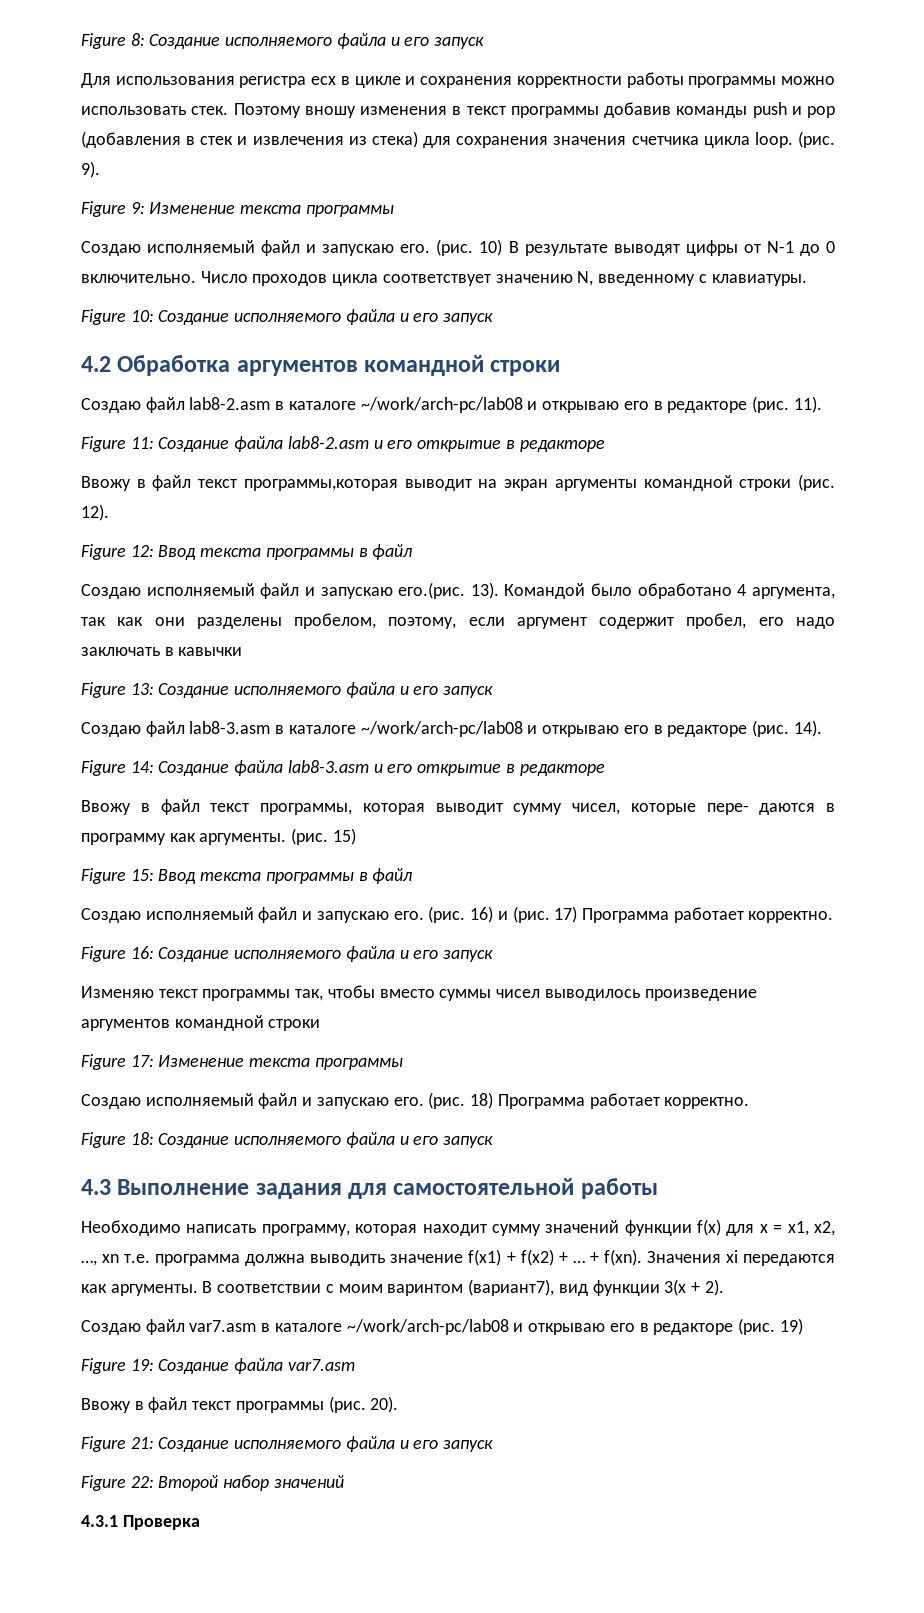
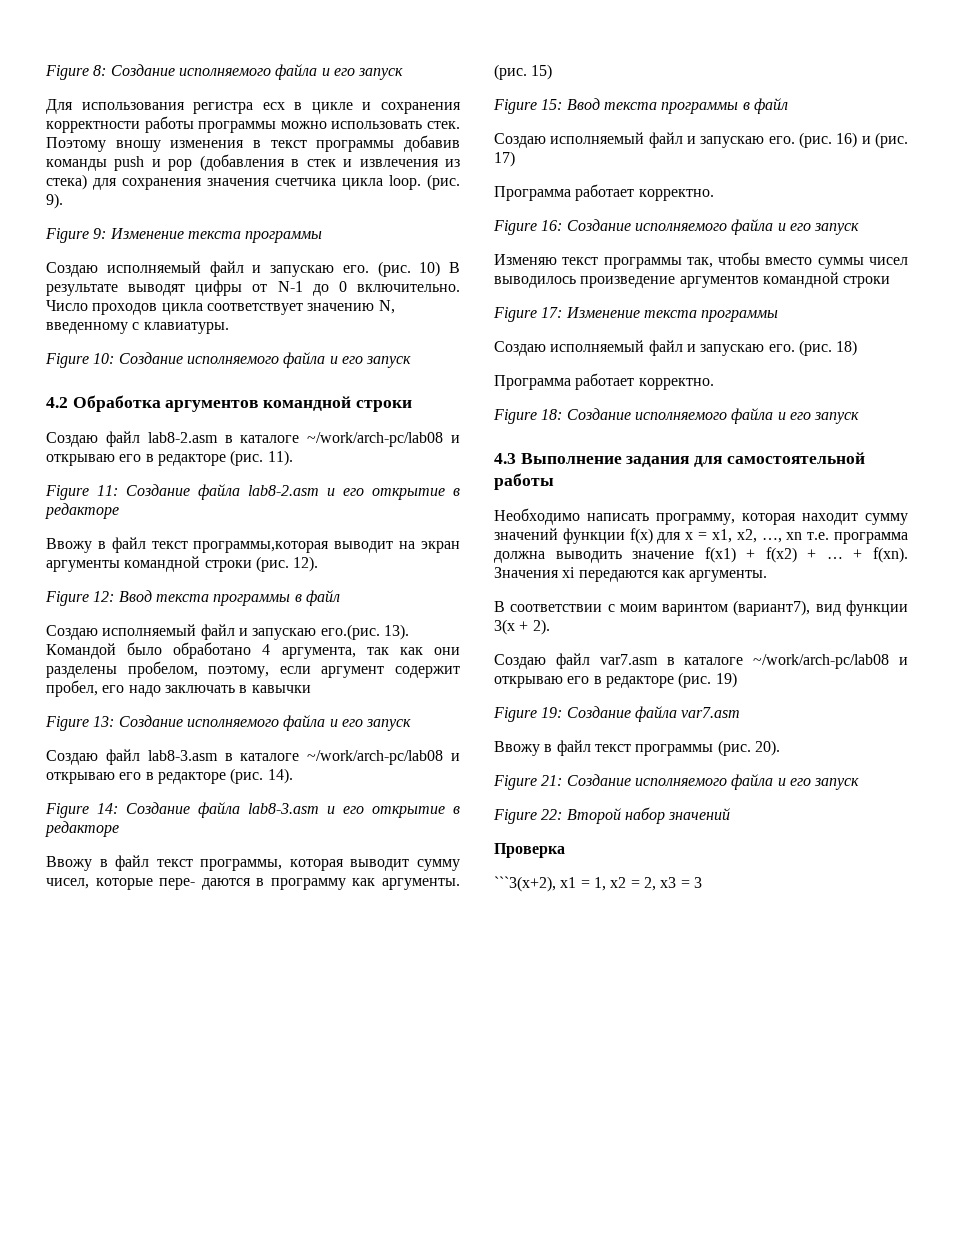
(578, 914) none -> (515, 159) //
(494, 1100) none -> (858, 348) //
(198, 1290) none -> (768, 576) //
[81,1515,118,1527] 4.3.1 -> (731, 814) none
(200, 1522) none -> [494,876,702,892] // ```3(x+2), x1 = 1, x2 = 2, x3 = 3

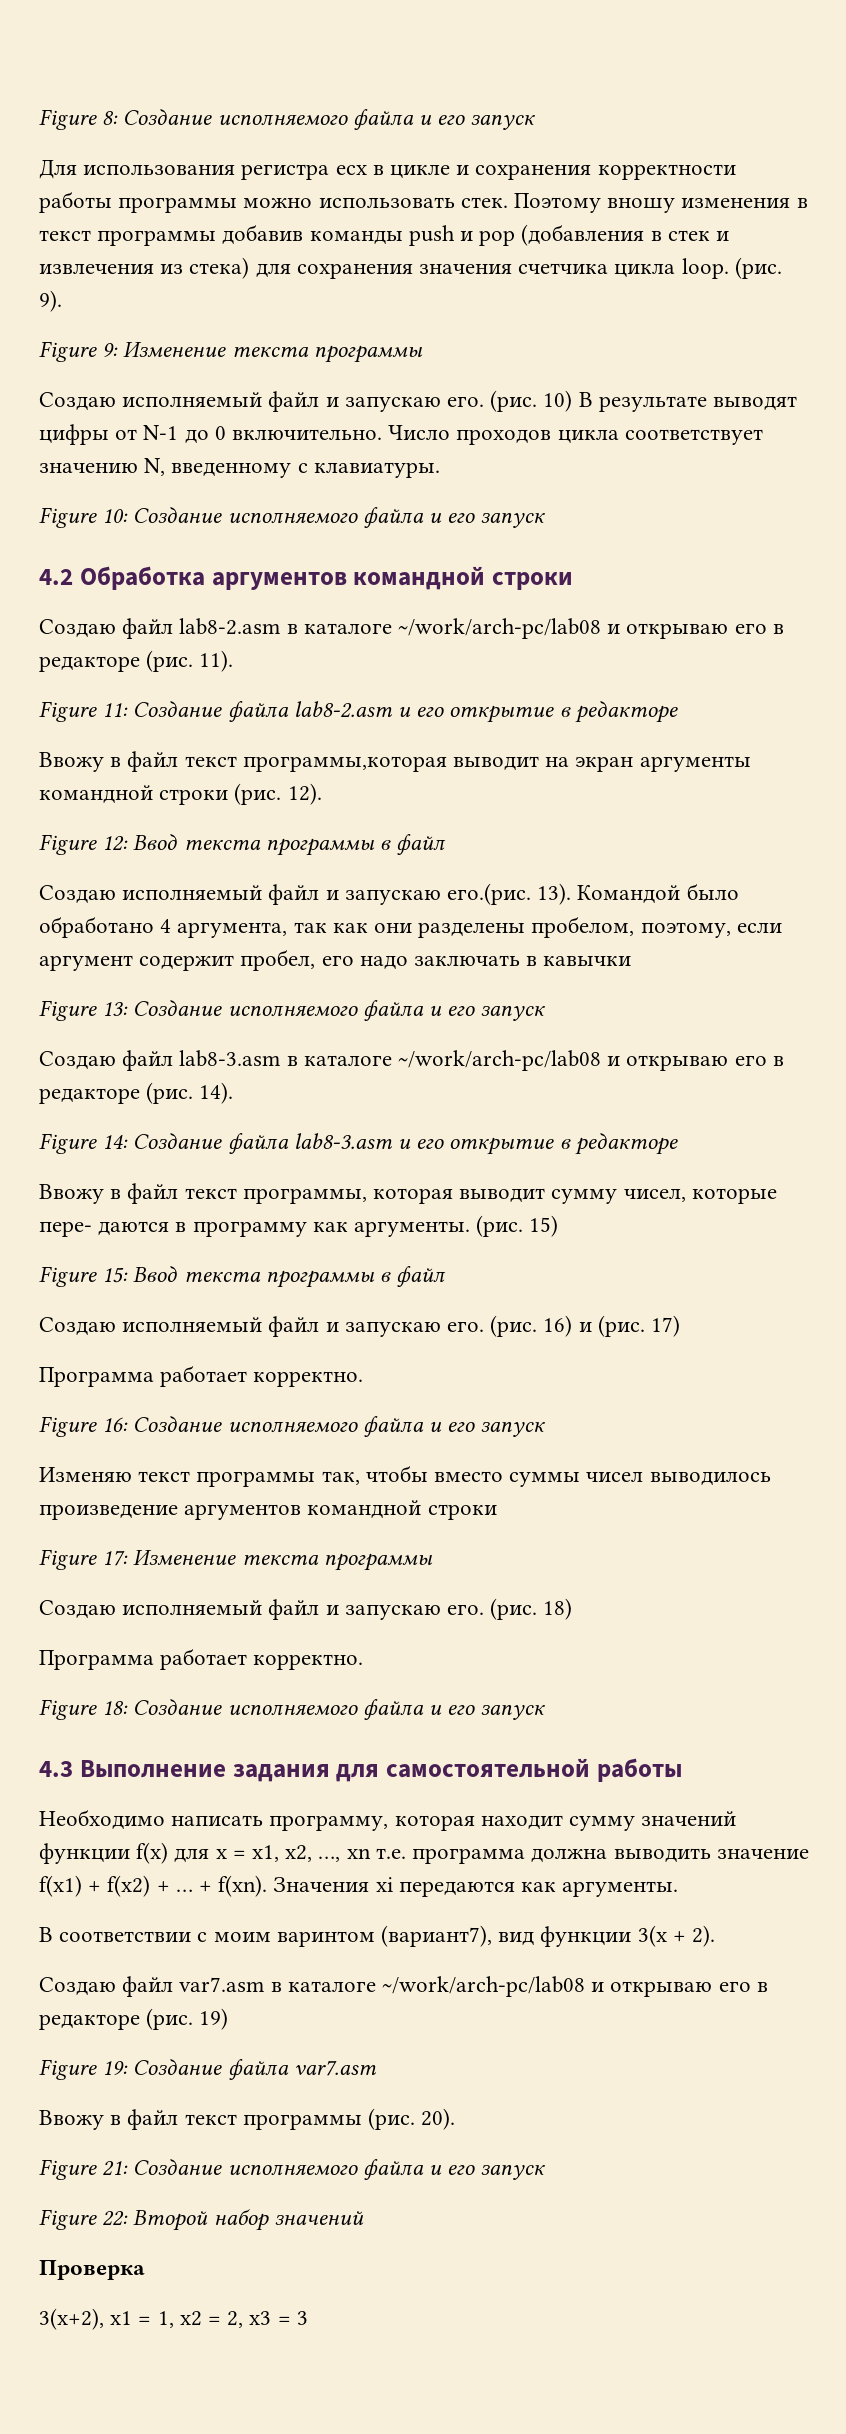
[494,876,556,892] ```3(x+2), -> [39,2308,104,2330] 3(x+2),

